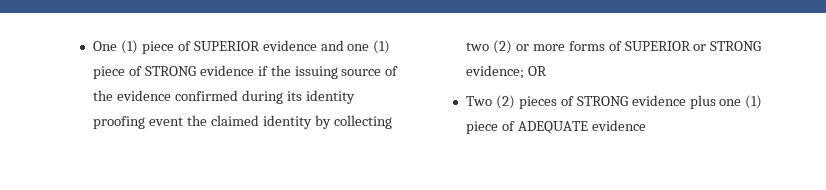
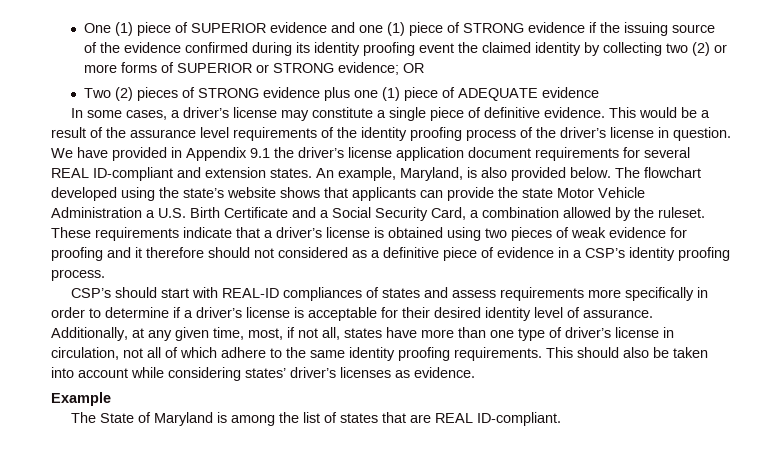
(646, 125) none -> [70,107,710,121] [51,127,731,141] [51,147,690,161] [51,167,701,181] [51,187,645,201] [51,207,705,221] [51,227,687,241] [51,247,730,261] [51,269,105,281] [70,287,708,301] [51,307,653,321] [51,327,674,341] [51,347,708,361] [51,367,475,381] [51,392,111,406] [70,412,561,426] // In some cases, a driver’s license may constitute a single piece of definitive evidence. This would be a result of the assurance level requirements of the identity proofing process of the driver’s license in question. We have provided in Appendix 9.1 the driver’s license application document requirements for several REAL ID-compliant and extension states. An example, Maryland, is also provided below. The flowchart developed using the state’s website shows that applicants can provide the state Motor Vehicle Administration a U.S. Birth Certificate and a Social Security Card, a combination allowed by the ruleset. These requirements indicate that a driver’s license is obtained using two pieces of weak evidence for proofing and it therefore should not considered as a definitive piece of evidence in a CSP’s identity proofing process. // CSP’s should start with REAL-ID compliances of states and assess requirements more specifically in order to determine if a driver’s license is acceptable for their desired identity level of assurance. Additionally, at any given time, most, if not all, states have more than one type of driver’s license in circulation, not all of which adhere to the same identity proofing requirements. This should also be taken into account while considering states’ driver’s licenses as evidence. // Example // The State of Maryland is among the list of states that are REAL ID-compliant.

